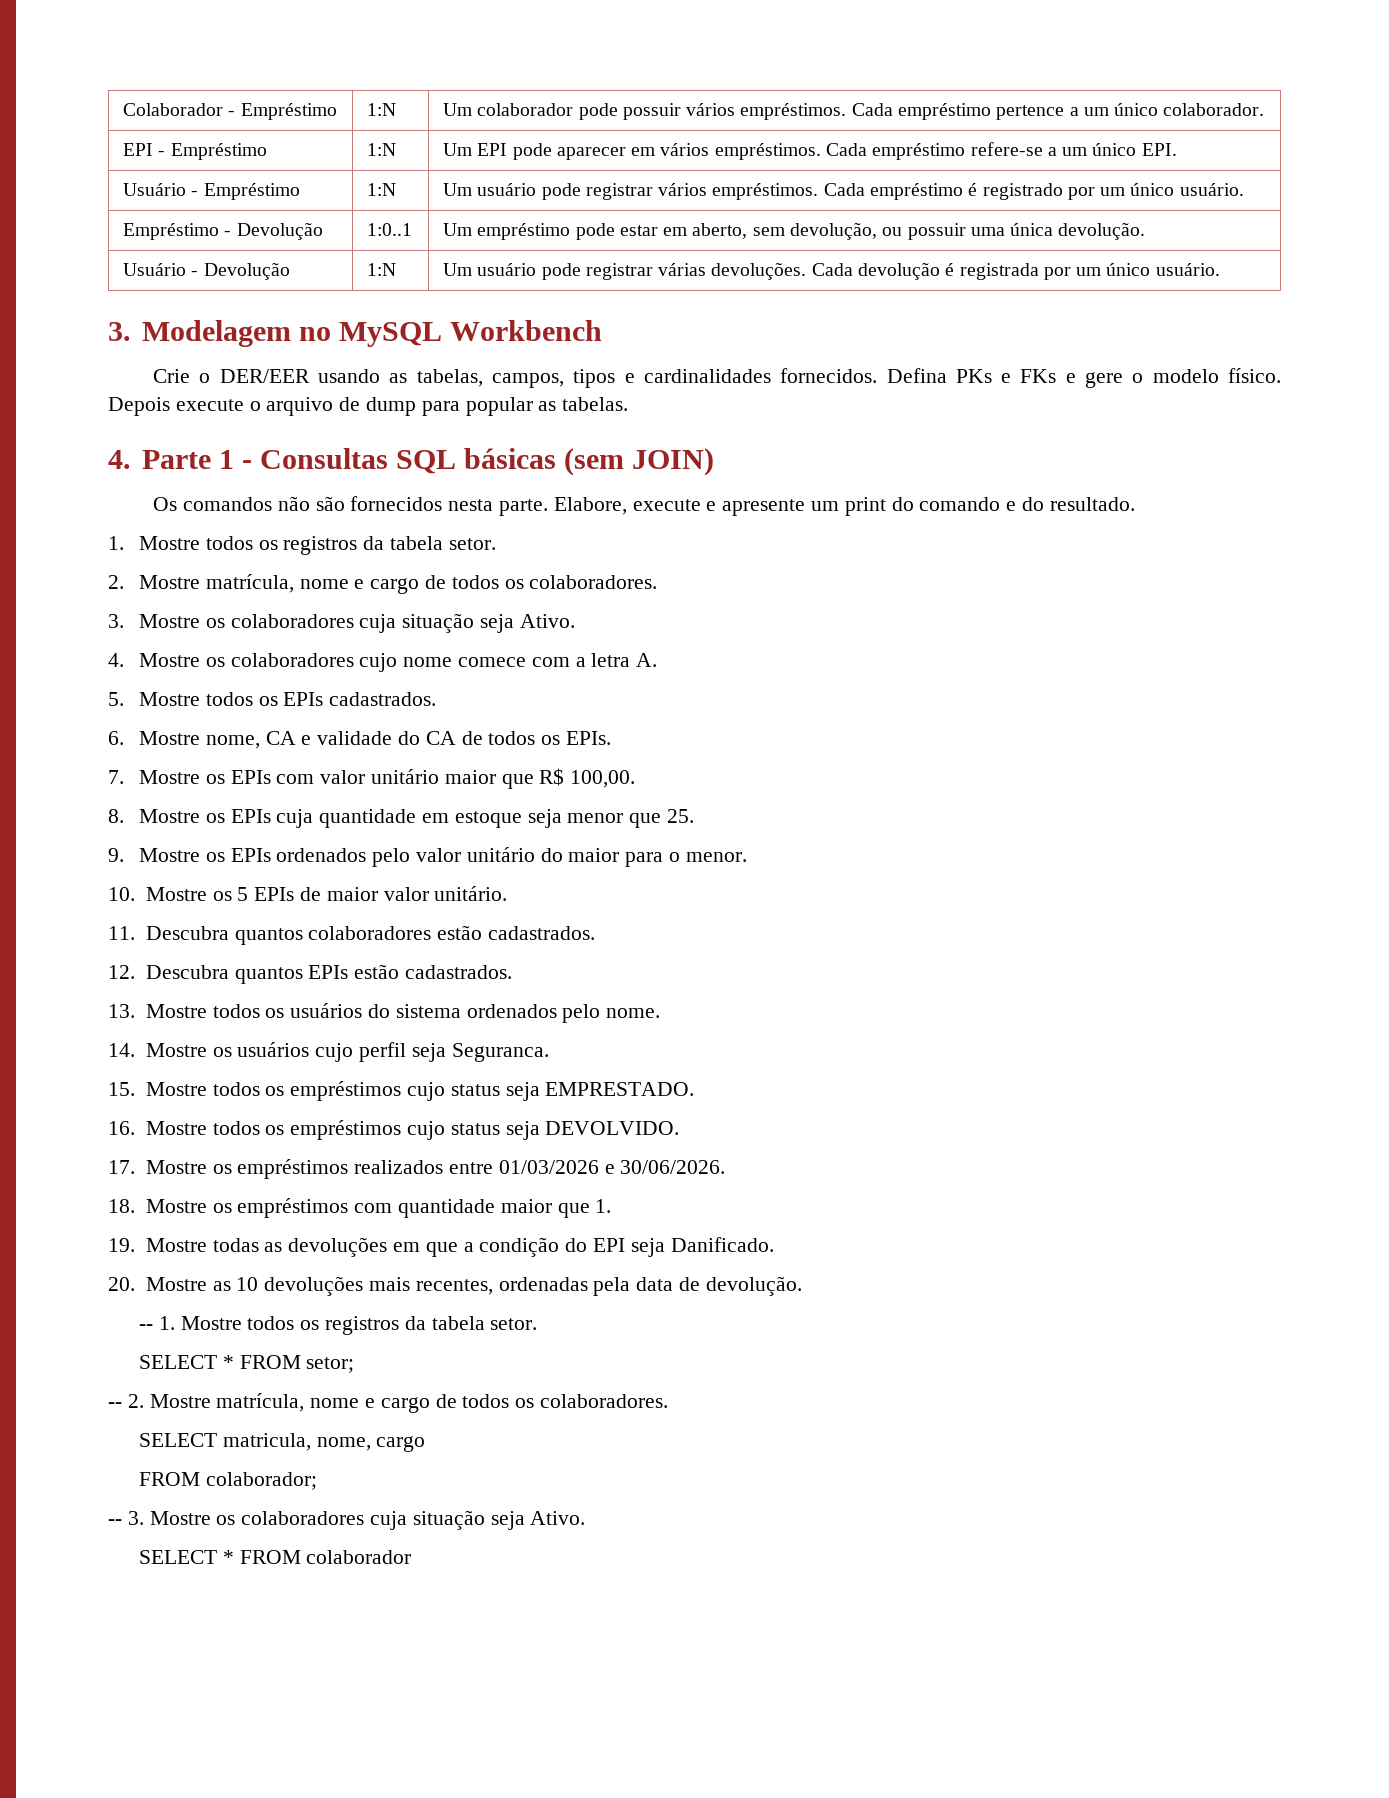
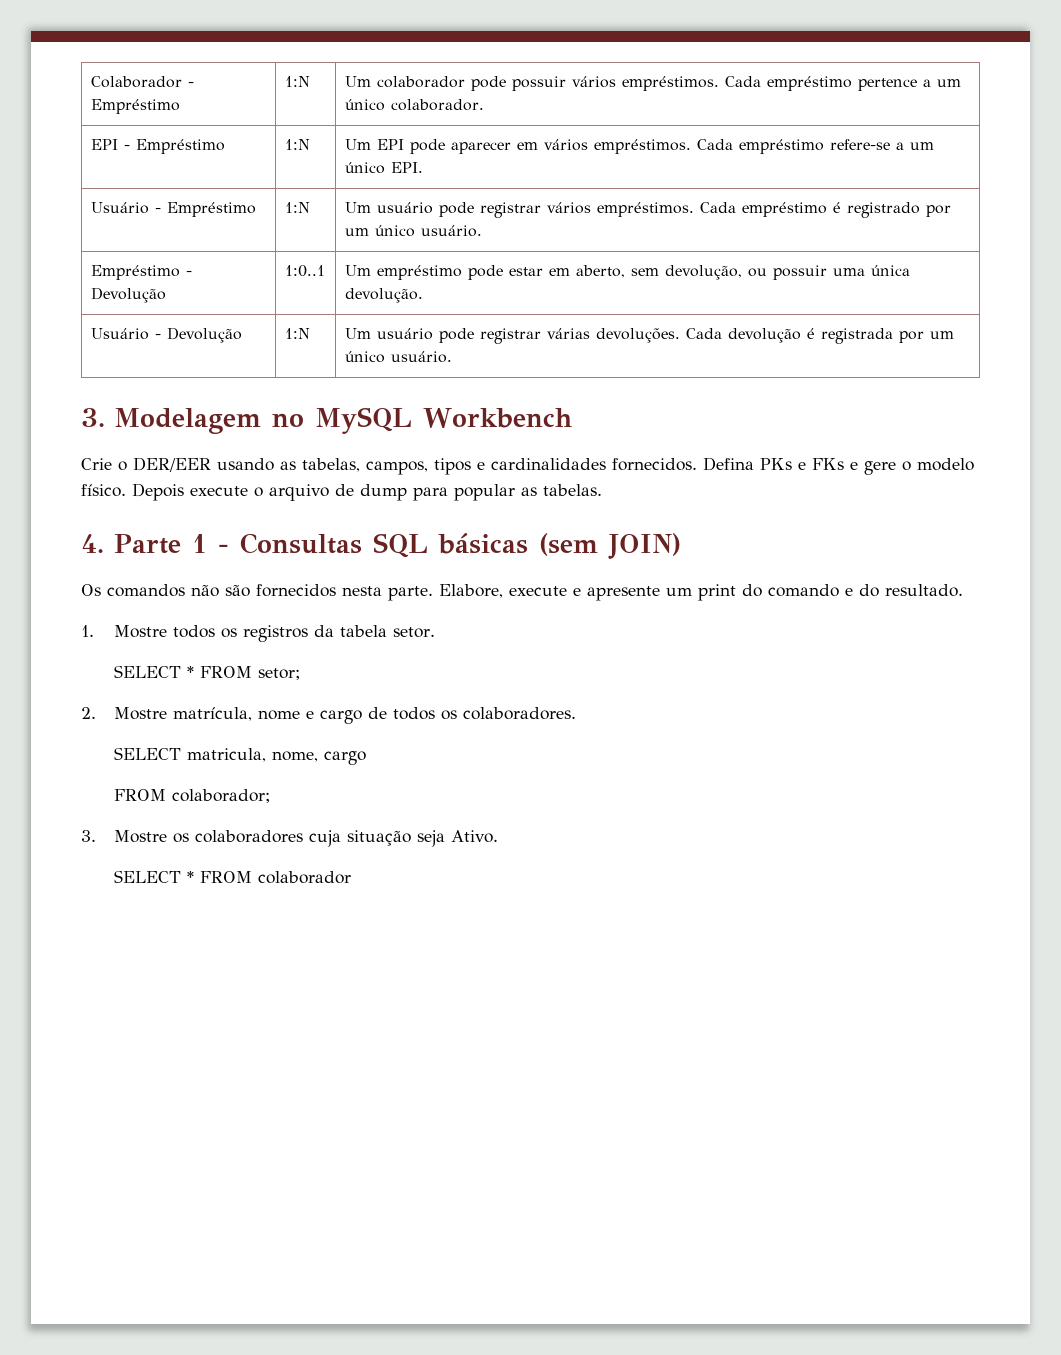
[108,574,658,594] [108,613,575,633] [108,653,658,672] [108,692,437,706] [108,731,612,749] [108,768,636,789] [108,809,695,828] [108,847,747,867] [108,886,508,901] [108,925,595,945] [108,964,512,984] [108,1003,661,1023] [108,1042,549,1062] [108,1081,695,1101] [108,1120,680,1140] [108,1159,726,1179] [108,1198,612,1218] [108,1237,774,1257] [108,1276,802,1296] [138,1316,538,1335] // 2. Mostre matrícula, nome e cargo de todos os colaboradores. // 3. Mostre os colaboradores cuja situação seja Ativo. // 4. Mostre os colaboradores cujo nome comece com a letra A. // 5. Mostre todos os EPIs cadastrados. // 6. Mostre nome, CA e validade do CA de todos os EPIs. // 7. Mostre os EPIs com valor unitário maior que R$ 100,00. // 8. Mostre os EPIs cuja quantidade em estoque seja menor que 25. // 9. Mostre os EPIs ordenados pelo valor unitário do maior para o menor. // 10. Mostre os 5 EPIs de maior valor unitário. // 11. Descubra quantos colaboradores estão cadastrados. // 12. Descubra quantos EPIs estão cadastrados. // 13. Mostre todos os usuários do sistema ordenados pelo nome. // 14. Mostre os usuários cujo perfil seja Seguranca. // 15. Mostre todos os empréstimos cujo status seja EMPRESTADO. // 16. Mostre todos os empréstimos cujo status seja DEVOLVIDO. // 17. Mostre os empréstimos realizados entre 01/03/2026 e 30/06/2026. // 18. Mostre os empréstimos com quantidade maior que 1. // 19. Mostre todas as devoluções em que a condição do EPI seja Danificado. // 20. Mostre as 10 devoluções mais recentes, ordenadas pela data de devolução. // -- 1. Mostre todos os registros da tabela setor. -> (436, 632) none
[108,1402,122,1408] -- -> (301, 674) none
[108,1519,122,1525] -- -> (271, 796) none

